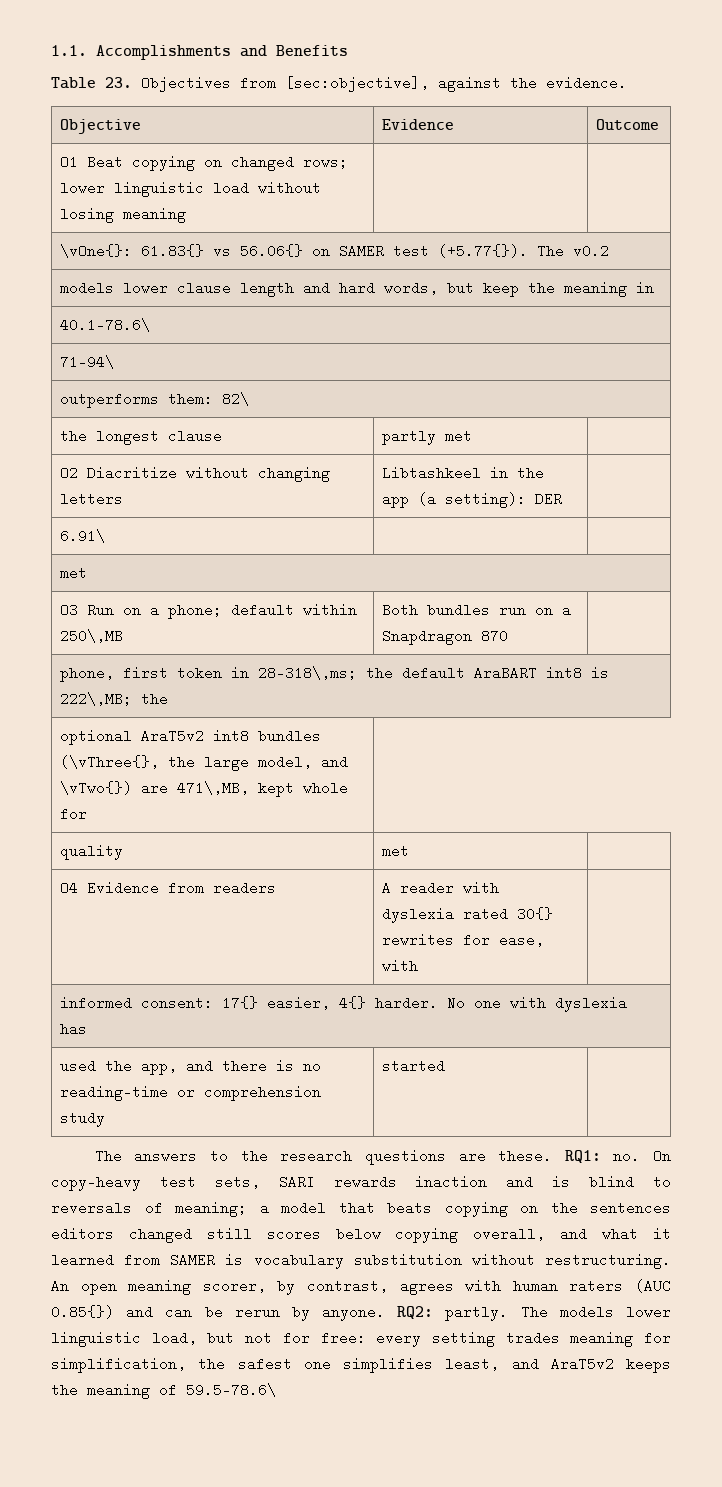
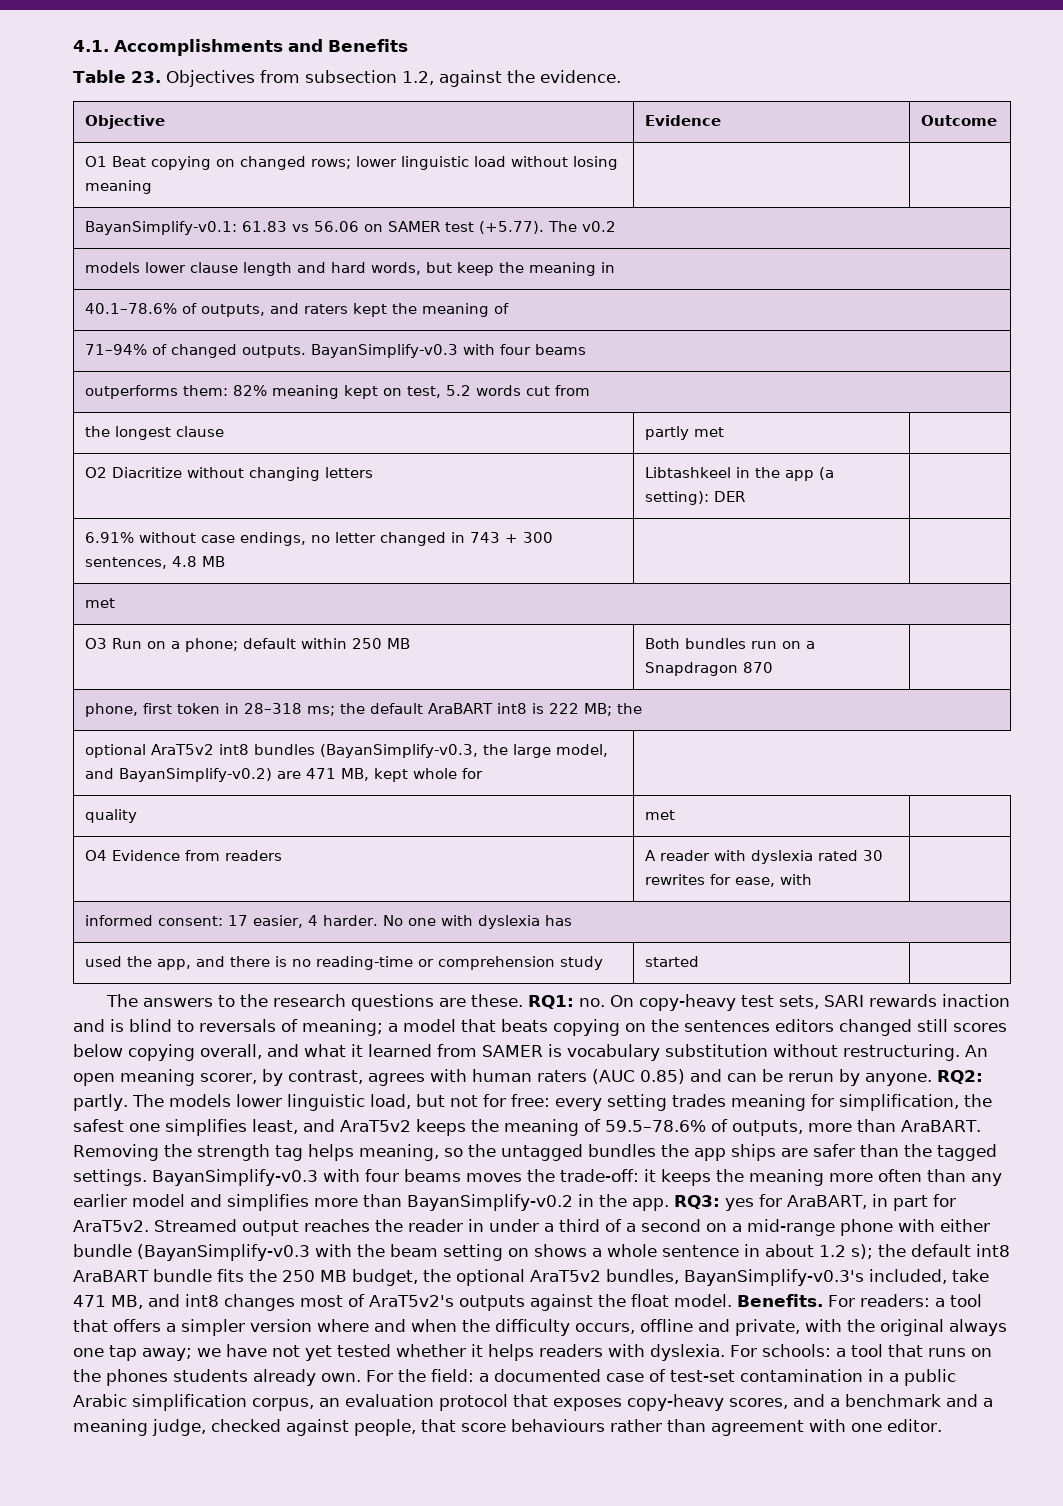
[51,45,87,56] 1.1. -> [73,40,109,52] 4.1.
[285,76,429,92] [sec:objective], -> [304,70,434,85] subsection 1.2,
[60,244,304,258] \vOne{}: 61.83{} vs 56.06{} -> [84,221,359,235] BayanSimplify-v0.1: 61.83 vs 56.06
[438,244,529,258] (+5.77{}). -> [478,221,544,234] (+5.77).
[60,318,151,332] [60,355,115,369] [60,392,250,408] 40.1–78.6\ // 71–94\ // outperforms them: 82\ -> [84,303,509,317] [84,344,586,358] [84,385,590,399] 40.1–78.6% of outputs, and raters kept the meaning of // 71–94% of changed outputs. BayanSimplify-v0.3 with four beams // outperforms them: 82% meaning kept on test, 5.2 words cut from
[60,529,106,543] 6.91\ -> [84,532,553,546] [84,556,225,569] 6.91% without case endings, no letter changed in 743 + 300 sentences, 4.8 MB
[60,629,124,643] 250\,MB -> [351,638,410,649] 250 MB
[258,666,358,680] 28–318\,ms; -> [243,703,335,716] 28–318 ms;
[60,692,133,706] 222\,MB; -> [548,703,612,716] 222 MB;
[60,755,160,769] (\vThree{}, -> [319,744,478,758] (BayanSimplify-v0.3,
[60,781,250,795] \vTwo{}) are 471\,MB, -> [118,768,369,782] BayanSimplify-v0.2) are 471 MB,
[517,907,554,921] 30{} -> [862,850,883,861] 30
[222,996,367,1010] 17{} easier, 4{} -> [227,915,318,928] 17 easier, 4
[51,1305,114,1319] 0.85{}) -> [640,1069,685,1084] 0.85)
[186,1383,276,1397] 59.5–78.6\ -> [605,1119,981,1136] [73,1144,997,1161] [73,1169,1002,1186] [73,1194,956,1211] [73,1219,990,1236] [73,1244,1010,1261] [73,1269,989,1286] [73,1294,982,1311] [73,1319,1007,1336] [73,1344,992,1361] [73,1369,956,1386] [73,1394,993,1411] [73,1419,942,1436] 59.5–78.6% of outputs, more than AraBART. Removing the strength tag helps meaning, so the untagged bundles the app ships are safer than the tagged settings. BayanSimplify-v0.3 with four beams moves the trade-off: it keeps the meaning more often than any earlier model and simplifies more than BayanSimplify-v0.2 in the app. RQ3: yes for AraBART, in part for AraT5v2. Streamed output reaches the reader in under a third of a second on a mid-range phone with either bundle (BayanSimplify-v0.3 with the beam setting on shows a whole sentence in about 1.2 s); the default int8 AraBART bundle fits the 250 MB budget, the optional AraT5v2 bundles, BayanSimplify-v0.3's included, take 471 MB, and int8 changes most of AraT5v2's outputs against the float model. Benefits. For readers: a tool that offers a simpler version where and when the difficulty occurs, offline and private, with the original always one tap away; we have not yet tested whether it helps readers with dyslexia. For schools: a tool that runs on the phones students already own. For the field: a documented case of test-set contamination in a public Arabic simplification corpus, an evaluation protocol that exposes copy-heavy scores, and a benchmark and a meaning judge, checked against people, that score behaviours rather than agreement with one editor.

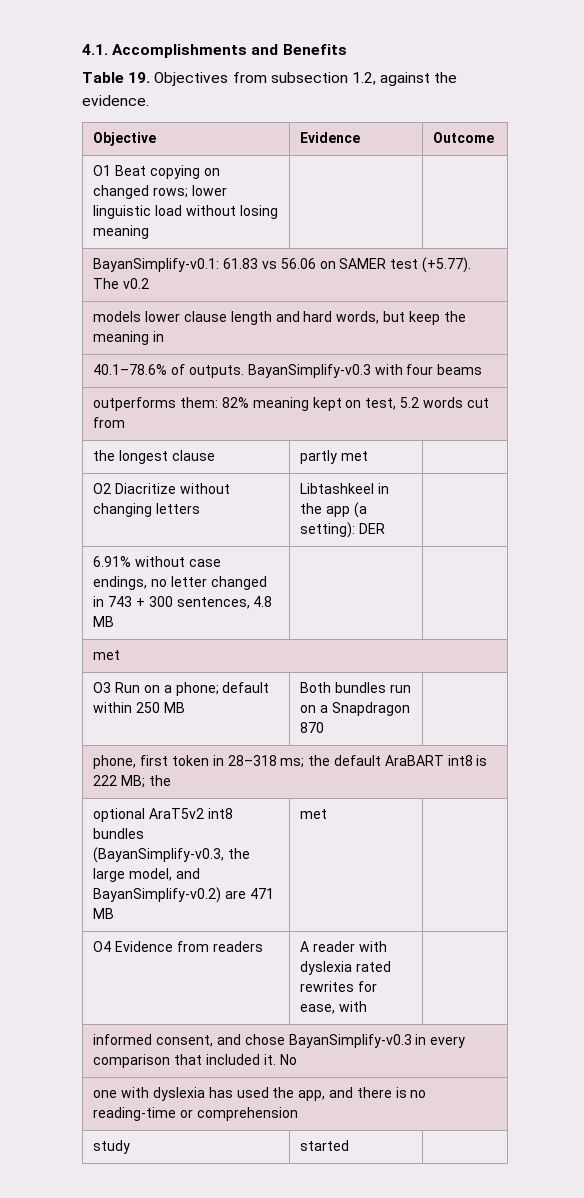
[130,71,161,83] 23. -> [128,72,151,83] 19.
[200,303,509,317] [84,344,237,358] outputs, and raters kept the meaning of // 71–94% of changed -> (186, 369) none
[340,768,483,782] [84,809,137,823] MB, kept whole for // quality -> [93,908,115,919] MB
[862,850,883,861] 30 -> (392, 966) none
[157,915,378,928] consent: 17 easier, 4 harder. -> [156,1034,466,1048] [93,1054,276,1068] consent, and chose BayanSimplify-v0.3 in every comparison that included it.
(403, 920) none -> (297, 1059) //
(572, 920) // -> (233, 1092) none
(555, 963) none -> (299, 1114) //
[105,994,1010,1011] [73,1019,1007,1036] [73,1044,988,1061] [73,1069,983,1086] [73,1094,992,1111] [73,1119,981,1136] [73,1144,997,1161] [73,1169,1002,1186] [73,1194,956,1211] [73,1219,990,1236] [73,1244,1010,1261] [73,1269,989,1286] [73,1294,982,1311] [73,1319,1007,1336] [73,1344,992,1361] [73,1369,956,1386] [73,1394,993,1411] [73,1419,942,1436] // The answers to the research questions are these. RQ1: no. On copy-heavy test sets, SARI rewards inaction and is blind to reversals of meaning; a model that beats copying on the sentences editors changed still scores below copying overall, and what it learned from SAMER is vocabulary substitution without restructuring. An open meaning scorer, by contrast, agrees with human raters (AUC 0.85) and can be rerun by anyone. RQ2: partly. The models lower linguistic load, but not for free: every setting trades meaning for simplification, the safest one simplifies least, and AraT5v2 keeps the meaning of 59.5–78.6% of outputs, more than AraBART. Removing the strength tag helps meaning, so the untagged bundles the app ships are safer than the tagged settings. BayanSimplify-v0.3 with four beams moves the trade-off: it keeps the meaning more often than any earlier model and simplifies more than BayanSimplify-v0.2 in the app. RQ3: yes for AraBART, in part for AraT5v2. Streamed output reaches the reader in under a third of a second on a mid-range phone with either bundle (BayanSimplify-v0.3 with the beam setting on shows a whole sentence in about 1.2 s); the default int8 AraBART bundle fits the 250 MB budget, the optional AraT5v2 bundles, BayanSimplify-v0.3's included, take 471 MB, and int8 changes most of AraT5v2's outputs against the float model. Benefits. For readers: a tool that offers a simpler version where and when the difficulty occurs, offline and private, with the original always one tap away; we have not yet tested whether it helps readers with dyslexia. For schools: a tool that runs on the phones students already own. For the field: a documented case of test-set contamination in a public Arabic simplification corpus, an evaluation protocol that exposes copy-heavy scores, and a benchmark and a meaning judge, checked against people, that score behaviours rather than agreement with one editor. -> (350, 1145) none

